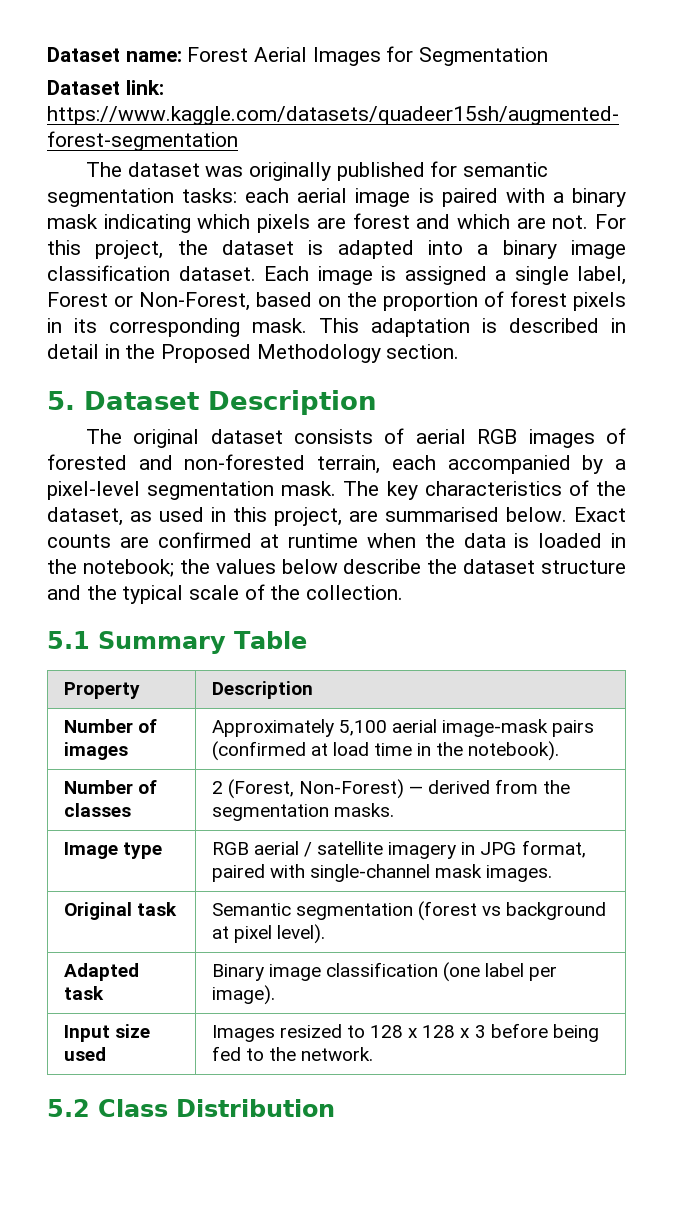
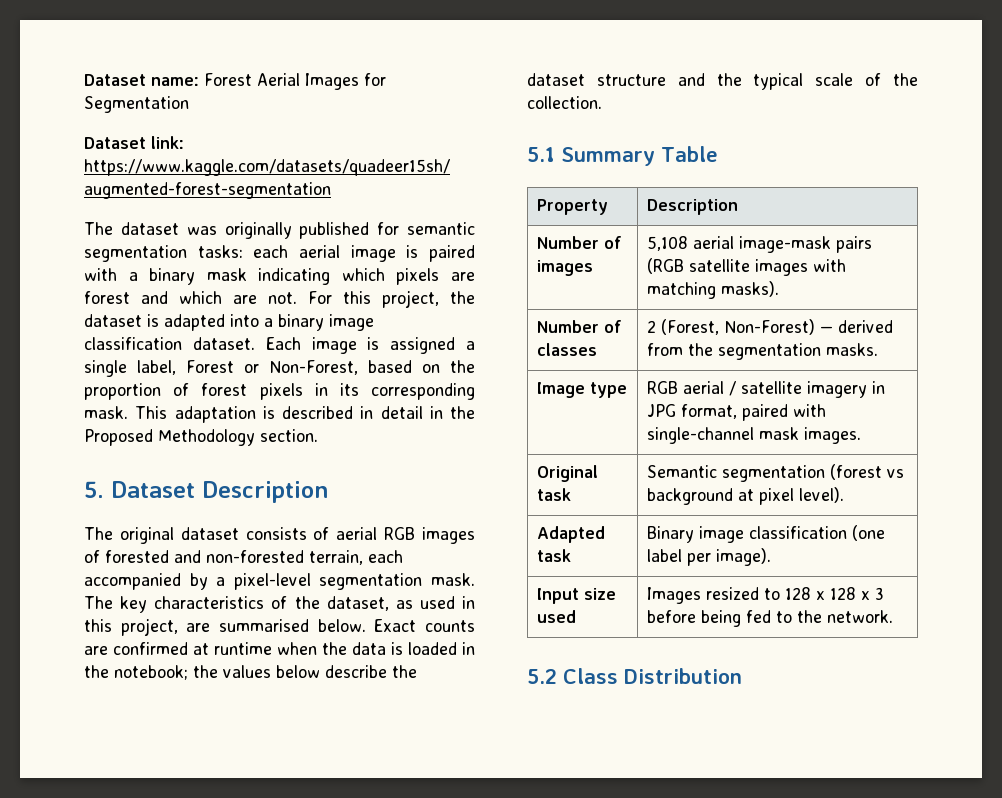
[211,719,387,737] Approximately 5,100 -> [646,236,688,251] 5,108
[211,741,560,761] (confirmed at load time in the notebook). -> [646,258,846,276] [646,281,779,299] (RGB satellite images with matching masks).

